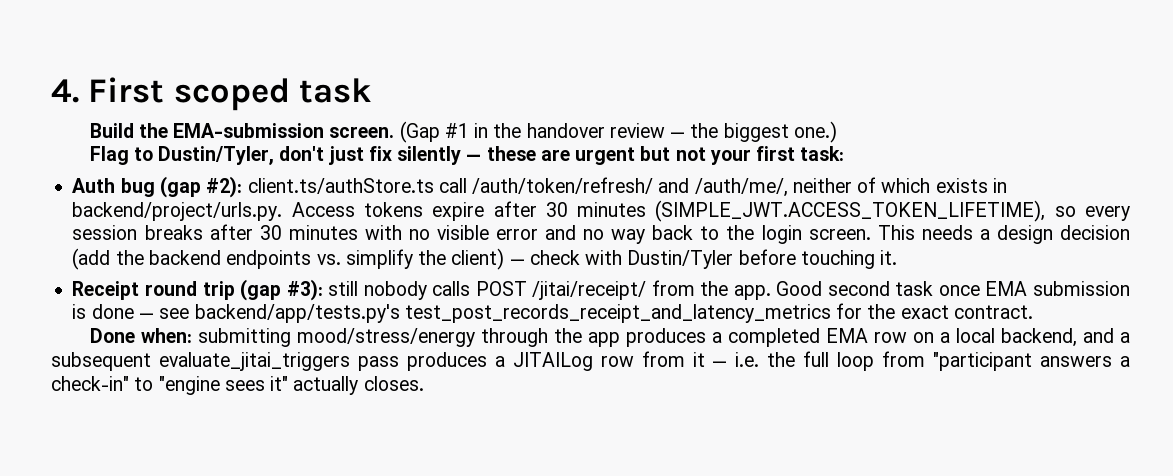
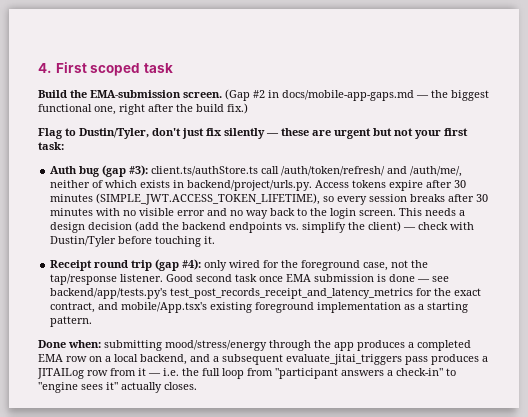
[444,121,837,143] #1 in the handover review — the biggest one.) -> [253,90,489,101] [38,103,248,115] #2 in docs/mobile-app-gaps.md — the biggest functional one, right after the build fix.)
[206,176,243,198] #2): -> [129,165,149,176] #3):
[286,279,771,301] #3): still nobody calls POST /jitai/receipt/ from the app. -> [182,259,429,271] [50,274,164,285] #4): only wired for the foreground case, not the tap/response listener.
[953,305,1033,319] contract. -> [50,302,469,313] [50,316,93,327] contract, and mobile/App.tsx's existing foreground implementation as a starting pattern.

